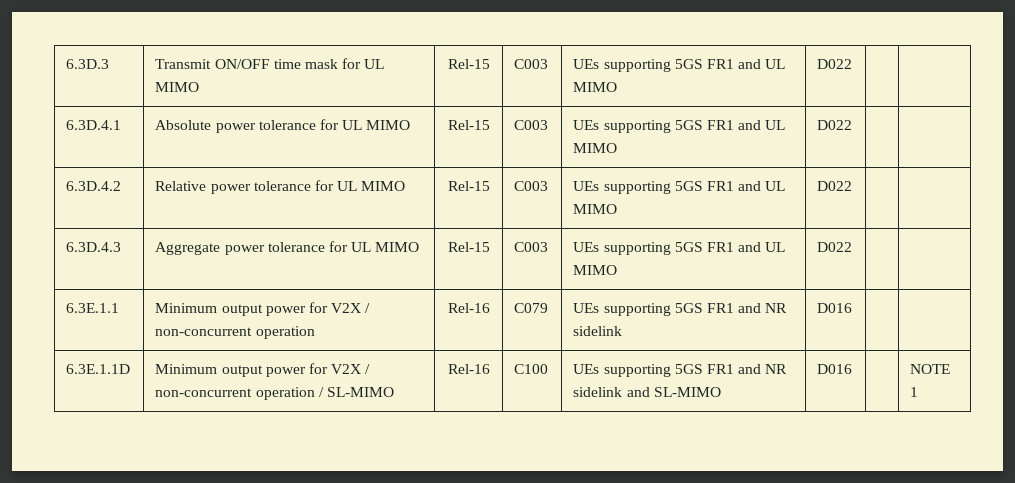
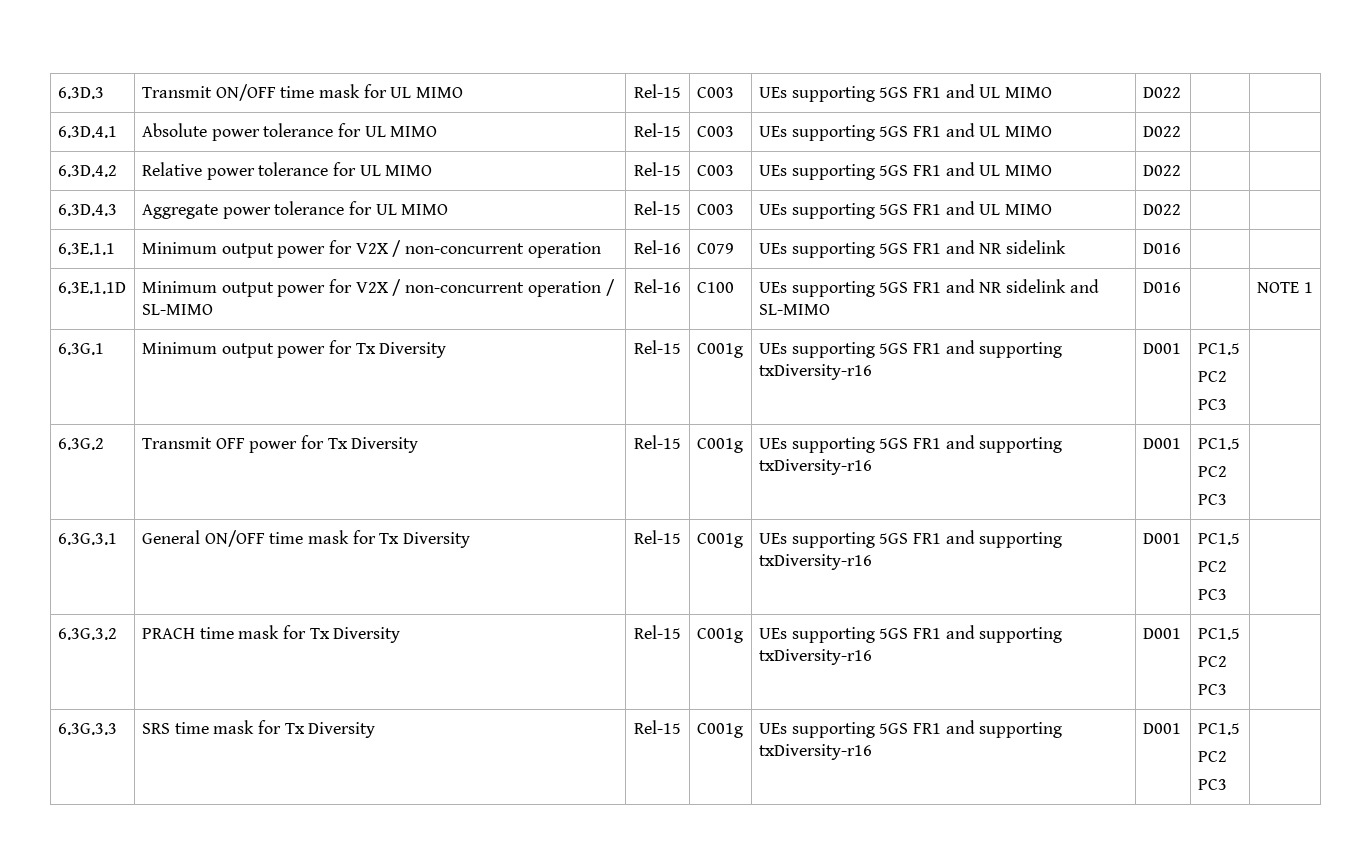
(919, 392) none -> [57,343,104,355] [141,340,447,358] [634,340,681,354] [696,343,743,358] [758,340,1063,358] [758,364,872,380] [1142,343,1181,354] [1197,343,1240,355] [1197,371,1227,382] [1197,399,1227,410] [57,438,104,450] [141,435,419,453] [634,435,681,449] [696,438,743,453] [758,435,1063,453] [758,459,872,475] [1142,438,1181,449] [1197,438,1240,450] [1197,466,1227,477] [1197,494,1227,505] [57,533,117,545] [141,530,471,548] [634,530,681,544] [696,533,743,548] [758,530,1063,548] [758,554,872,570] [1142,533,1181,544] [1197,533,1240,545] [1197,561,1227,572] [1197,589,1227,600] [57,628,117,640] [141,625,401,643] [634,625,681,639] [696,628,743,643] [758,625,1063,643] [758,649,872,665] [1142,628,1181,639] [1197,628,1240,640] [1197,656,1227,667] [1197,684,1227,695] [57,723,117,735] [141,720,376,738] [634,720,681,734] [696,723,743,738] [758,720,1063,738] [758,744,872,760] [1142,723,1181,734] [1197,723,1240,735] [1197,751,1227,762] [1197,779,1227,790] // 6.3G.1 | Minimum output power for Tx Diversity | Rel-15 | C001g | UEs supporting 5GS FR1 and supporting txDiversity-r16 | D001 | PC1.5 // PC2 // PC3 | // 6.3G.2 | Transmit OFF power for Tx Diversity | Rel-15 | C001g | UEs supporting 5GS FR1 and supporting txDiversity-r16 | D001 | PC1.5 // PC2 // PC3 | // 6.3G.3.1 | General ON/OFF time mask for Tx Diversity | Rel-15 | C001g | UEs supporting 5GS FR1 and supporting txDiversity-r16 | D001 | PC1.5 // PC2 // PC3 | // 6.3G.3.2 | PRACH time mask for Tx Diversity | Rel-15 | C001g | UEs supporting 5GS FR1 and supporting txDiversity-r16 | D001 | PC1.5 // PC2 // PC3 | // 6.3G.3.3 | SRS time mask for Tx Diversity | Rel-15 | C001g | UEs supporting 5GS FR1 and supporting txDiversity-r16 | D001 | PC1.5 // PC2 // PC3 |

